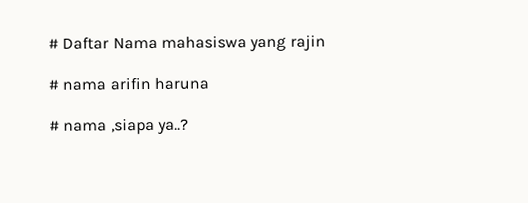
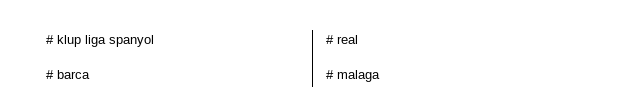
[48,34,326,52] [48,76,209,91] [49,117,189,135] # Daftar Nama mahasiswa yang rajin // # nama arifin haruna // # nama ,siapa ya..? -> [46,35,154,47] [46,70,90,79] [326,35,358,44] [326,70,380,82] # klup liga spanyol // # barca // # real // # malaga

